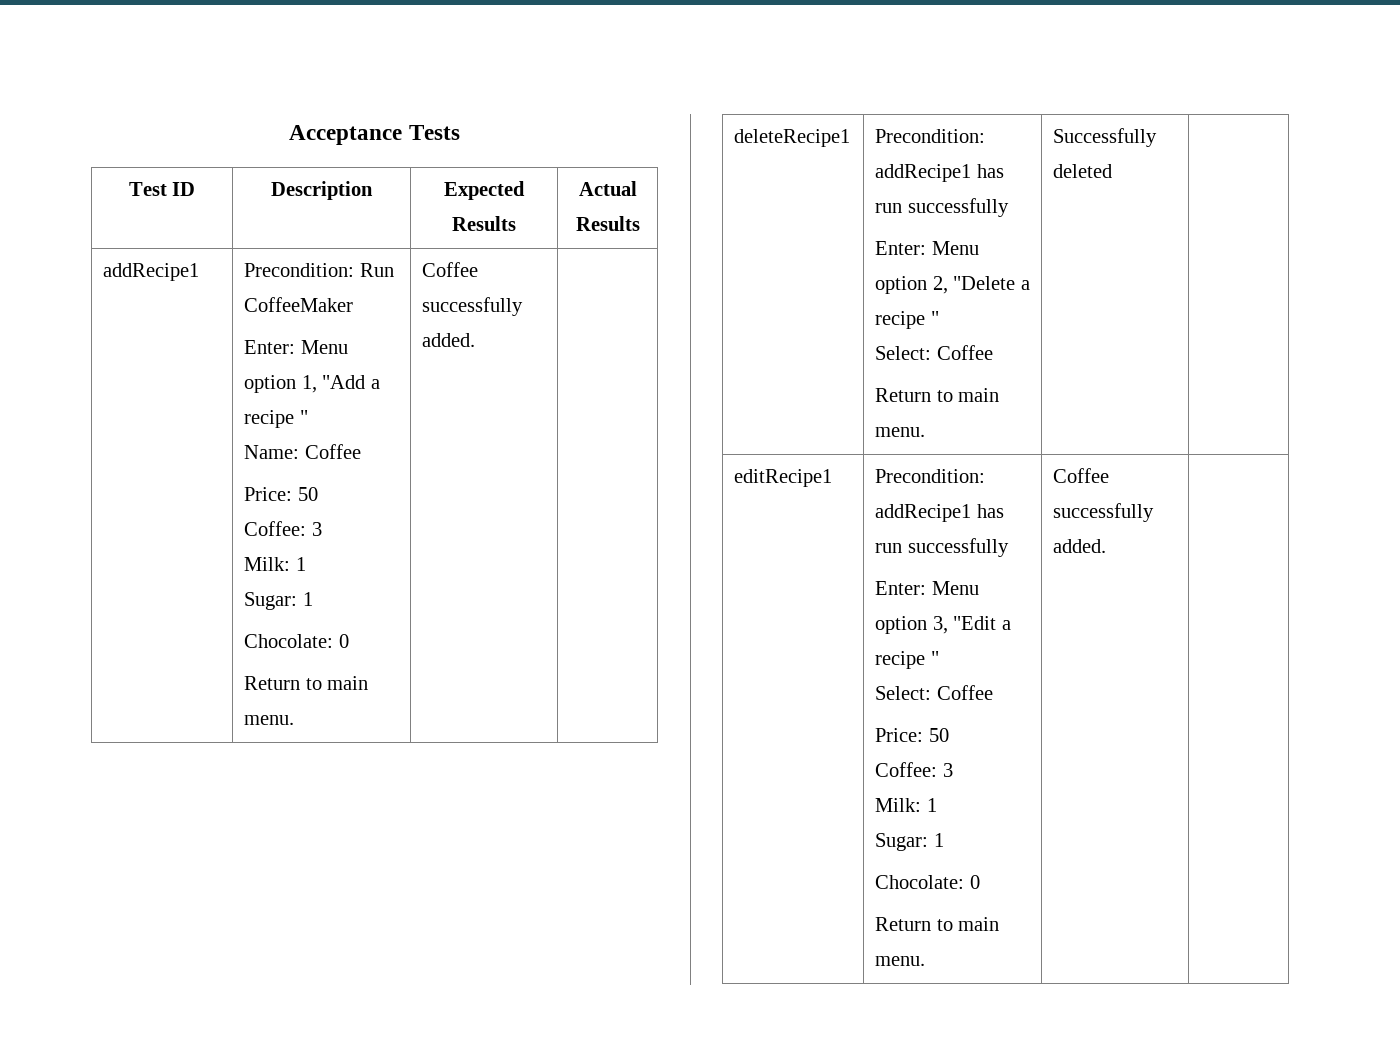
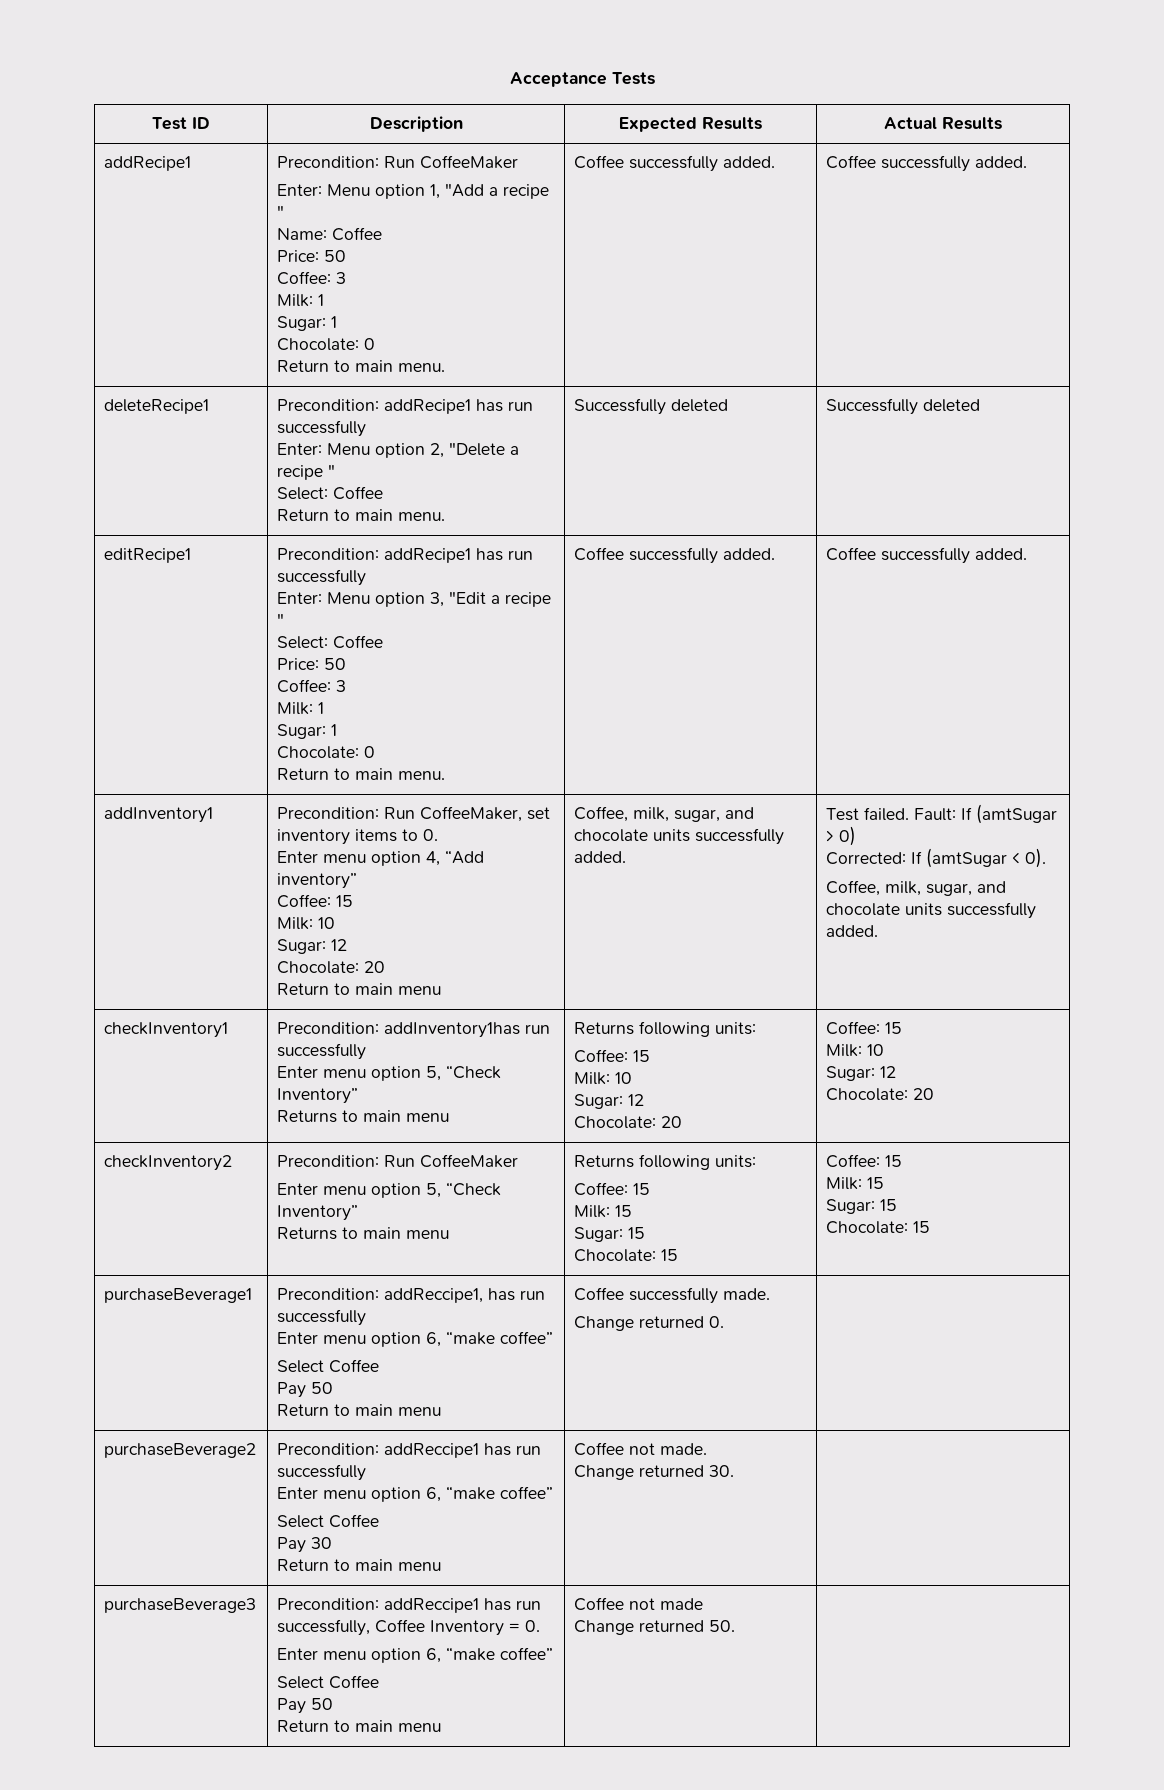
(476, 340) none -> [826,155,1028,172] Coffee successfully added.
(1113, 171) none -> [826,398,981,415] Successfully deleted
(1107, 546) none -> [826,547,1028,564] [104,807,214,823] [277,806,551,822] [277,829,439,845] [277,850,485,866] [277,873,358,889] [277,894,354,908] [277,917,336,930] [277,939,348,954] [277,961,386,974] [277,983,442,995] [574,806,755,822] [574,828,785,845] [574,851,627,863] [826,804,1058,824] [826,826,857,846] [826,848,1047,868] [826,880,1007,896] [826,902,1037,919] [826,925,879,937] [104,1022,229,1038] [277,1022,551,1038] [277,1043,367,1060] [277,1065,502,1081] [277,1088,359,1104] [277,1110,450,1123] [574,1021,757,1037] [574,1049,651,1063] [574,1072,633,1085] [574,1094,645,1109] [574,1116,683,1129] [826,1021,903,1035] [826,1044,885,1057] [826,1066,897,1081] [826,1088,935,1101] [104,1155,233,1171] [277,1154,519,1168] [277,1182,502,1198] [277,1205,359,1221] [277,1227,450,1240] [574,1154,757,1170] [574,1182,651,1196] [574,1205,633,1218] [574,1227,646,1242] [574,1249,679,1262] [826,1154,903,1168] [826,1177,885,1190] [826,1199,898,1214] [826,1221,931,1234] [104,1288,253,1303] [277,1288,546,1303] [277,1309,367,1326] [277,1331,554,1347] [277,1359,380,1373] [277,1382,334,1398] [277,1404,442,1416] [574,1287,771,1304] [574,1316,725,1331] [104,1443,257,1458] [277,1443,542,1458] [277,1464,367,1481] [277,1486,554,1502] [277,1514,380,1528] [277,1537,333,1553] [277,1559,442,1571] [574,1442,708,1456] [574,1465,735,1480] [104,1598,257,1613] [277,1598,542,1613] [277,1619,541,1636] [277,1647,554,1663] [277,1675,380,1689] [277,1698,334,1714] [277,1720,442,1732] [574,1597,704,1611] [574,1620,736,1635] | Coffee successfully added. // addInventory1 | Precondition: Run CoffeeMaker, set inventory items to 0. // Enter menu option 4, “Add inventory” // Coffee: 15 // Milk: 10 // Sugar: 12 // Chocolate: 20 // Return to main menu | Coffee, milk, sugar, and chocolate units successfully added. | Test failed. Fault: If (amtSugar > 0) // Corrected: If (amtSugar < 0). // Coffee, milk, sugar, and chocolate units successfully added. // checkInventory1 | Precondition: addInventory1has run successfully // Enter menu option 5, “Check Inventory” // Returns to main menu | Returns following units: // Coffee: 15 // Milk: 10 // Sugar: 12 // Chocolate: 20 | Coffee: 15 // Milk: 10 // Sugar: 12 // Chocolate: 20 // checkInventory2 | Precondition: Run CoffeeMaker // Enter menu option 5, “Check Inventory” // Returns to main menu | Returns following units: // Coffee: 15 // Milk: 15 // Sugar: 15 // Chocolate: 15 | Coffee: 15 // Milk: 15 // Sugar: 15 // Chocolate: 15 // purchaseBeverage1 | Precondition: addReccipe1, has run successfully // Enter menu option 6, “make coffee” // Select Coffee // Pay 50 // Return to main menu | Coffee successfully made. // Change returned 0. | // purchaseBeverage2 | Precondition: addReccipe1 has run successfully // Enter menu option 6, “make coffee” // Select Coffee // Pay 30 // Return to main menu | Coffee not made. // Change returned 30. | // purchaseBeverage3 | Precondition: addReccipe1 has run successfully, Coffee Inventory = 0. // Enter menu option 6, “make coffee” // Select Coffee // Pay 50 // Return to main menu | Coffee not made // Change returned 50.

